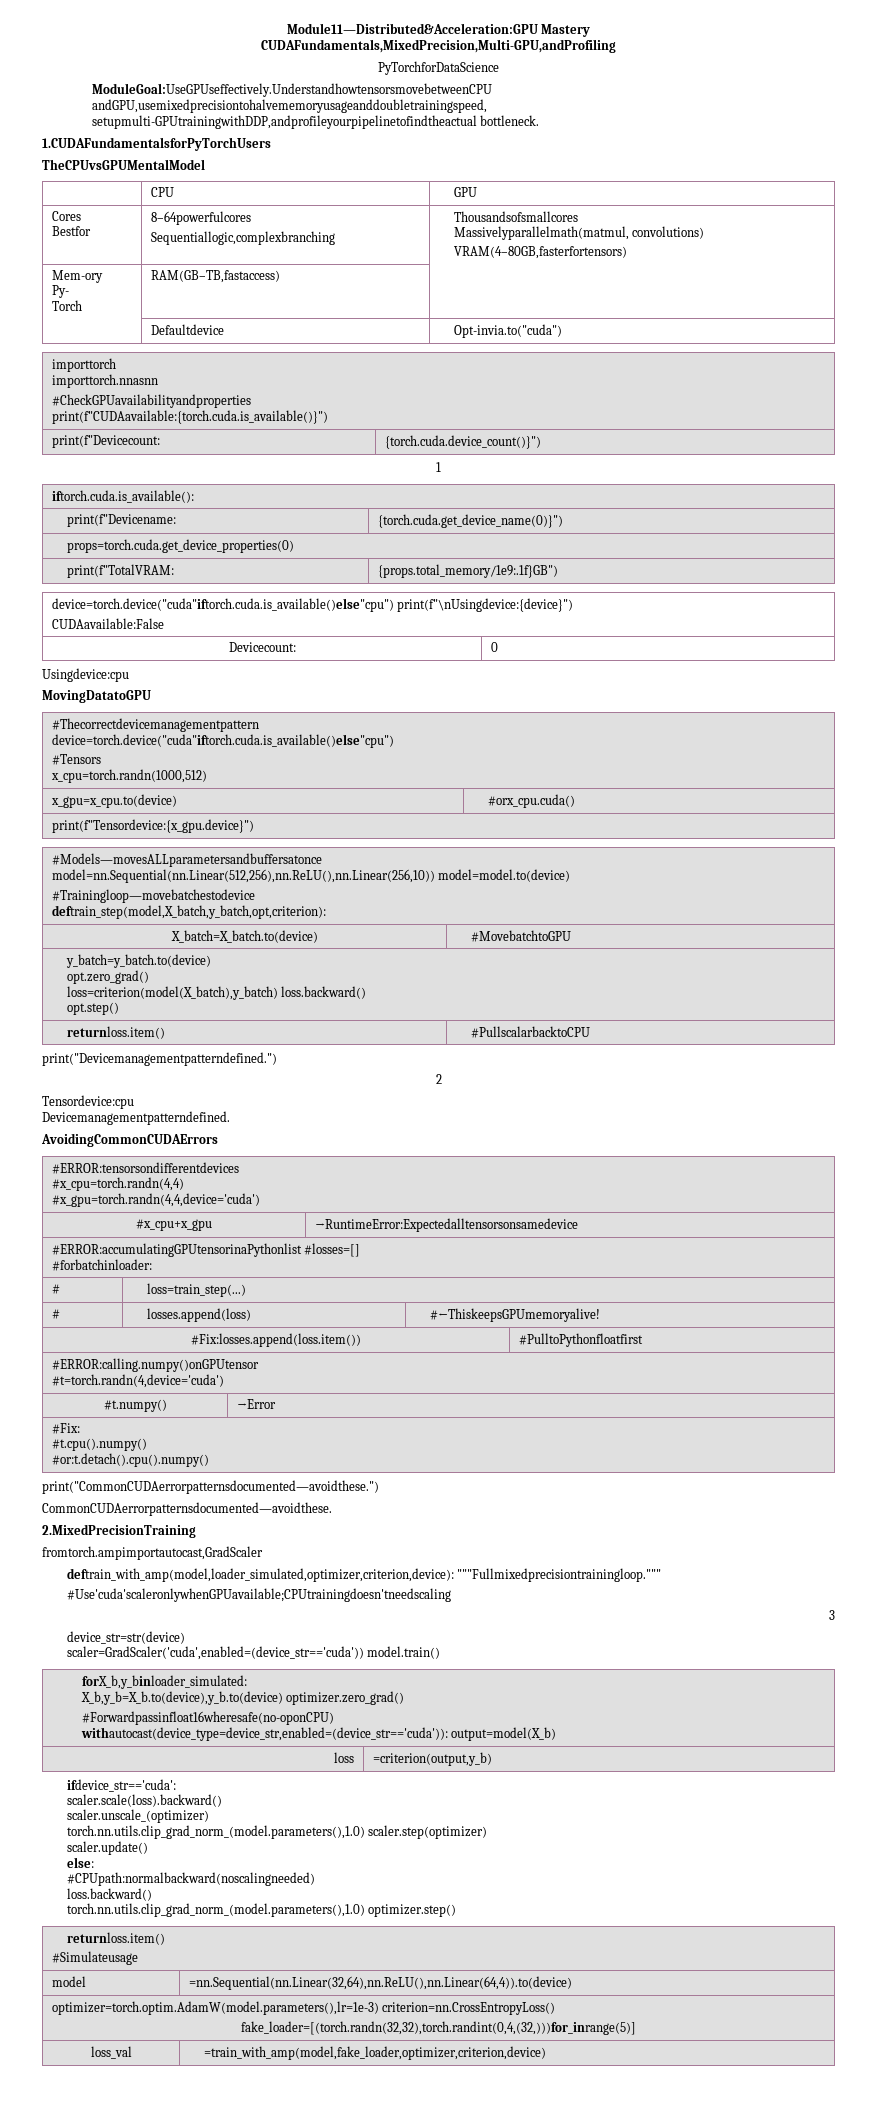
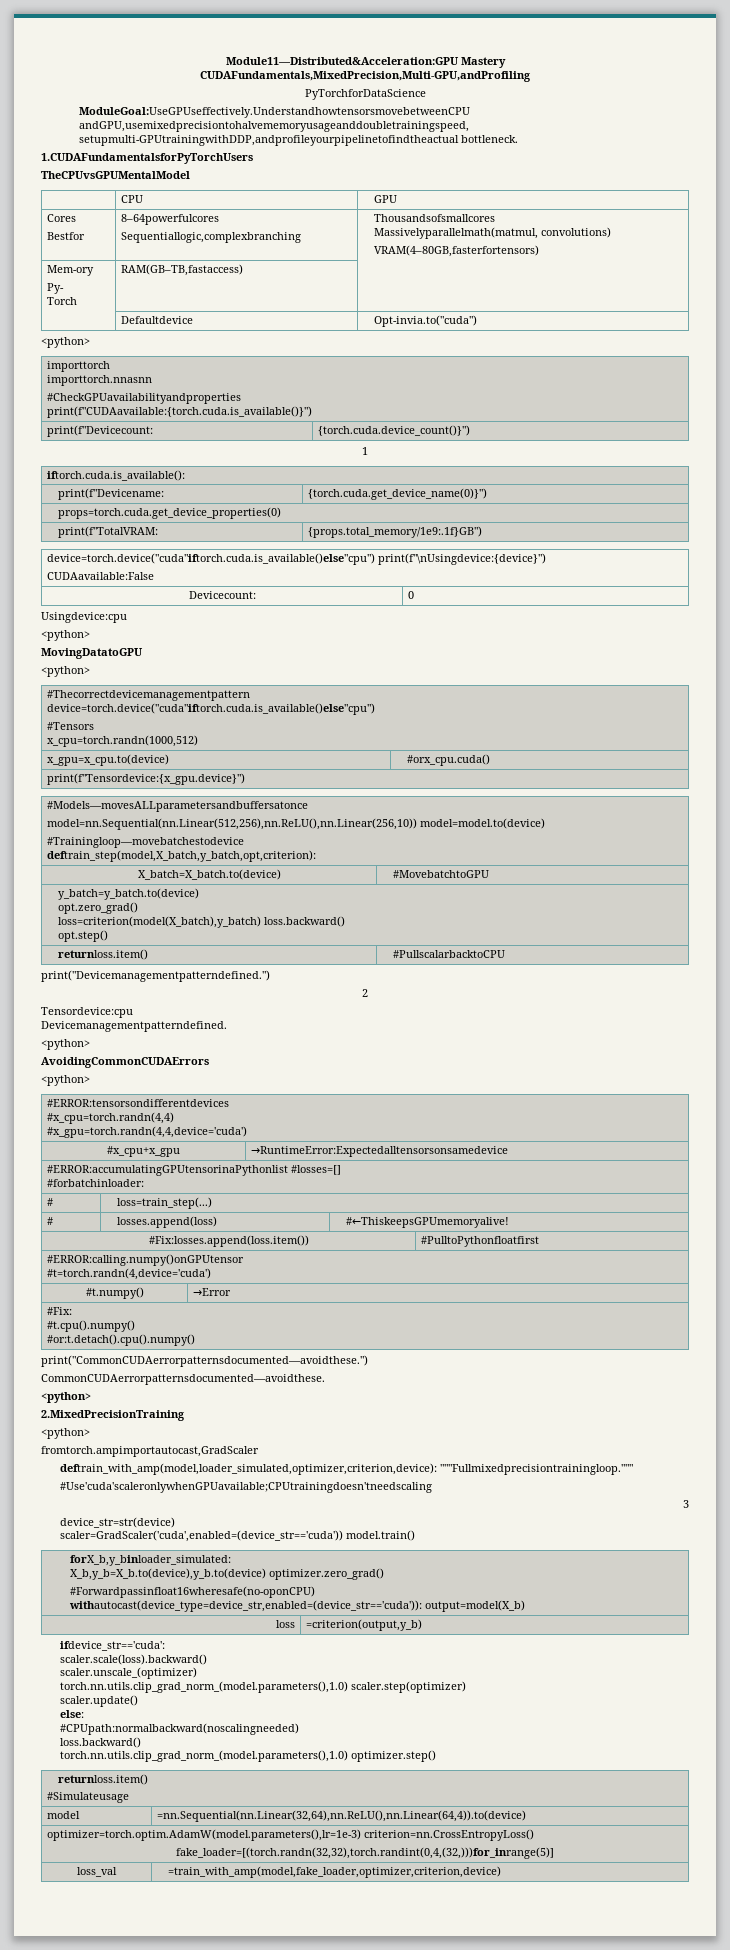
(562, 331) none -> [41,337,90,348] // <python>
(129, 675) none -> [41,630,90,641] // <python>
(151, 696) none -> [41,666,90,677] // <python>
(230, 1118) none -> [41,1039,90,1050] // <python>
(218, 1140) none -> [41,1075,90,1086] // <python>
(332, 1509) none -> [41,1392,91,1403] // <python>
(196, 1531) none -> [41,1428,90,1439] // <python>

